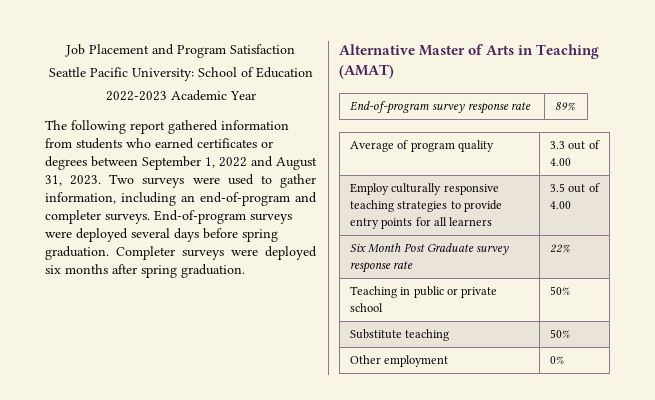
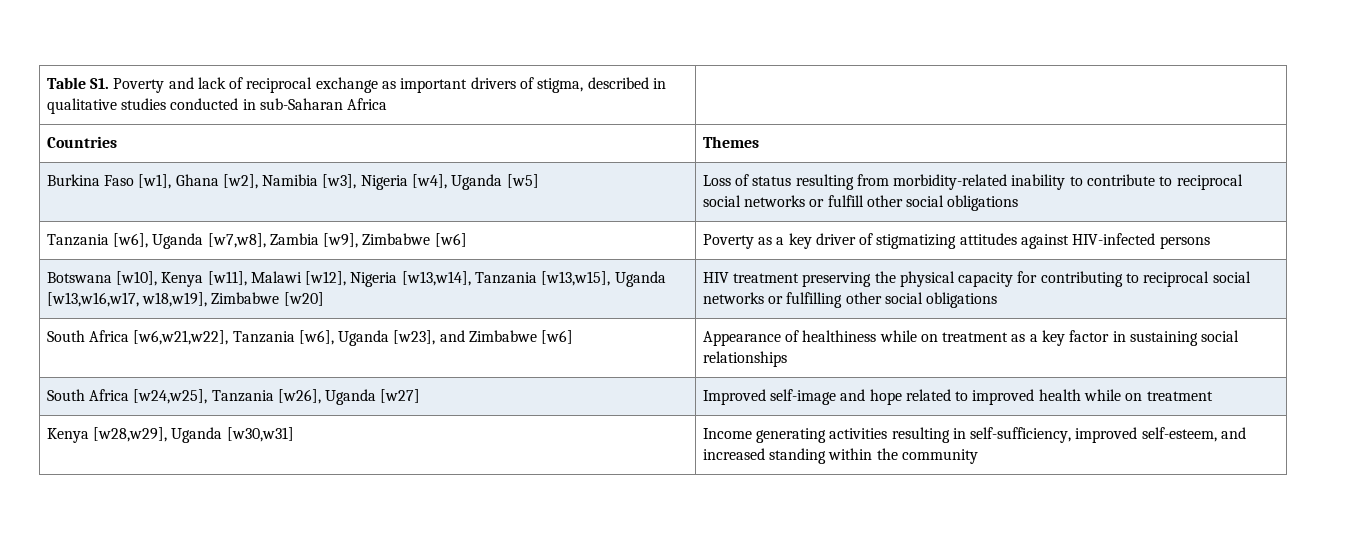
[65,44,295,58] [48,67,313,81] [105,90,256,101] [45,120,289,134] [45,138,273,149] [45,156,317,170] [45,174,316,188] [45,192,317,206] [45,210,292,224] [45,228,278,242] [45,246,317,260] [45,264,245,278] [339,44,600,59] [339,64,394,79] [349,101,531,114] [554,102,575,111] [349,140,494,152] [549,140,600,150] [549,158,571,166] [349,183,499,195] [349,200,502,212] [349,217,493,229] [549,183,600,193] [549,201,571,209] [349,243,510,255] [349,261,414,273] [549,244,570,253] [349,286,498,298] [349,303,383,312] [549,286,570,295] [349,329,450,341] [549,329,570,338] [349,355,449,367] [549,356,564,364] Job Placement and Program Satisfaction // Seattle Pacific University: School of Education // 2022-2023 Academic Year // The following report gathered information from students who earned certificates or degrees between September 1, 2022 and August 31, 2023. Two surveys were used to gather information, including an end-of-program and completer surveys. End-of-program surveys were deployed several days before spring graduation. Completer surveys were deployed six months after spring graduation. // Alternative Master of Arts in Teaching (AMAT) // End-of-program survey response rate | 89% // Average of program quality | 3.3 out of 4.00 // Employ culturally responsive teaching strategies to provide entry points for all learners | 3.5 out of 4.00 // Six Month Post Graduate survey response rate | 22% // Teaching in public or private school | 50% // Substitute teaching | 50% // Other employment | 0% -> [46,77,667,93] [46,98,388,114] [46,136,117,148] [702,136,759,148] [46,174,539,190] [702,174,1243,190] [702,195,1019,211] [46,233,467,249] [702,233,1210,249] [46,271,666,287] [46,292,324,307] [702,271,1251,287] [702,292,998,308] [46,330,574,346] [702,330,1240,346] [702,351,787,367] [46,389,421,405] [702,389,1213,405] [46,427,294,443] [702,427,1247,443] [702,448,978,464] Table S1. Poverty and lack of reciprocal exchange as important drivers of stigma, described in qualitative studies conducted in sub-Saharan Africa | // Countries | Themes // Burkina Faso [w1], Ghana [w2], Namibia [w3], Nigeria [w4], Uganda [w5] | Loss of status resulting from morbidity-related inability to contribute to reciprocal social networks or fulfill other social obligations // Tanzania [w6], Uganda [w7,w8], Zambia [w9], Zimbabwe [w6] | Poverty as a key driver of stigmatizing attitudes against HIV-infected persons // Botswana [w10], Kenya [w11], Malawi [w12], Nigeria [w13,w14], Tanzania [w13,w15], Uganda [w13,w16,w17, w18,w19], Zimbabwe [w20] | HIV treatment preserving the physical capacity for contributing to reciprocal social networks or fulfilling other social obligations // South Africa [w6,w21,w22], Tanzania [w6], Uganda [w23], and Zimbabwe [w6] | Appearance of healthiness while on treatment as a key factor in sustaining social relationships // South Africa [w24,w25], Tanzania [w26], Uganda [w27] | Improved self-image and hope related to improved health while on treatment // Kenya [w28,w29], Uganda [w30,w31] | Income generating activities resulting in self-sufficiency, improved self-esteem, and increased standing within the community

